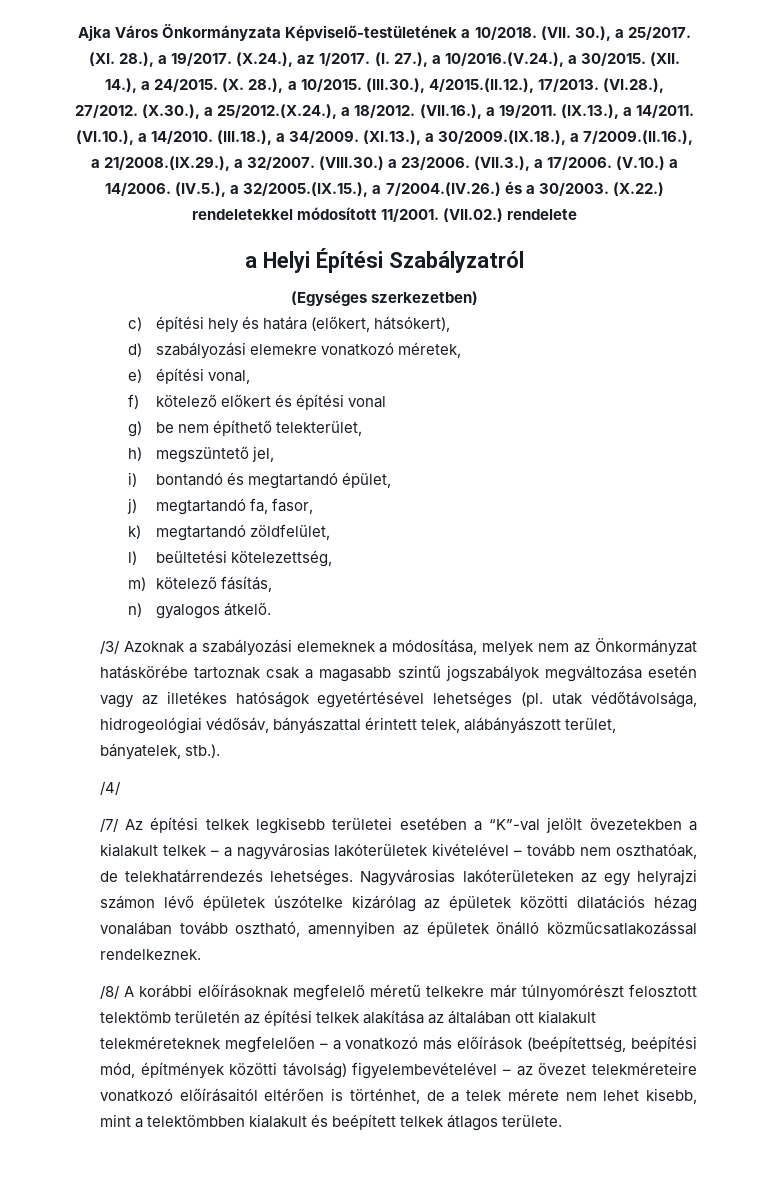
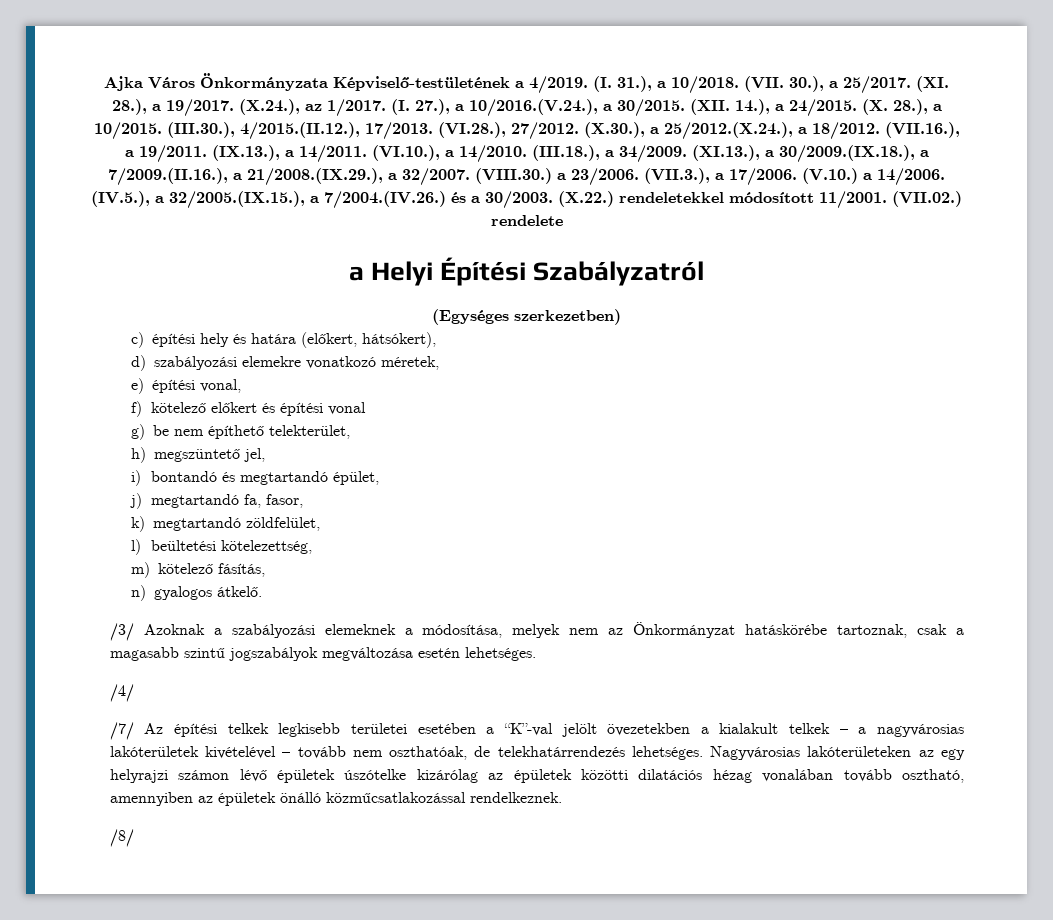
(471, 33) none -> [529,76,666,94] 4/2019. (I. 31.), a
[194,667,262,679] tartoznak -> [837,624,908,638] tartoznak,
[99,691,698,708] [99,717,617,734] [99,743,220,760] vagy az illetékes hatóságok egyetértésével lehetséges (pl. utak védőtávolsága, hidrogeológiai védősáv, bányászattal érintett telek, alábányászott terület, bányatelek, stb.). -> [464,647,536,661] lehetséges.
[124,984,697,1001] [99,1010,597,1026] [99,1036,698,1053] [99,1062,698,1079] [99,1088,698,1104] [99,1114,563,1131] A korábbi előírásoknak megfelelő méretű telkekre már túlnyomórészt felosztott telektömb területén az építési telkek alakítása az általában ott kialakult telekméreteknek megfelelően – a vonatkozó más előírások (beépítettség, beépítési mód, építmények közötti távolság) figyelembevételével – az övezet telekméreteire vonatkozó előírásaitól eltérően is történhet, de a telek mérete nem lehet kisebb, mint a telektömbben kialakult és beépített telkek átlagos területe. -> (134, 838) none

